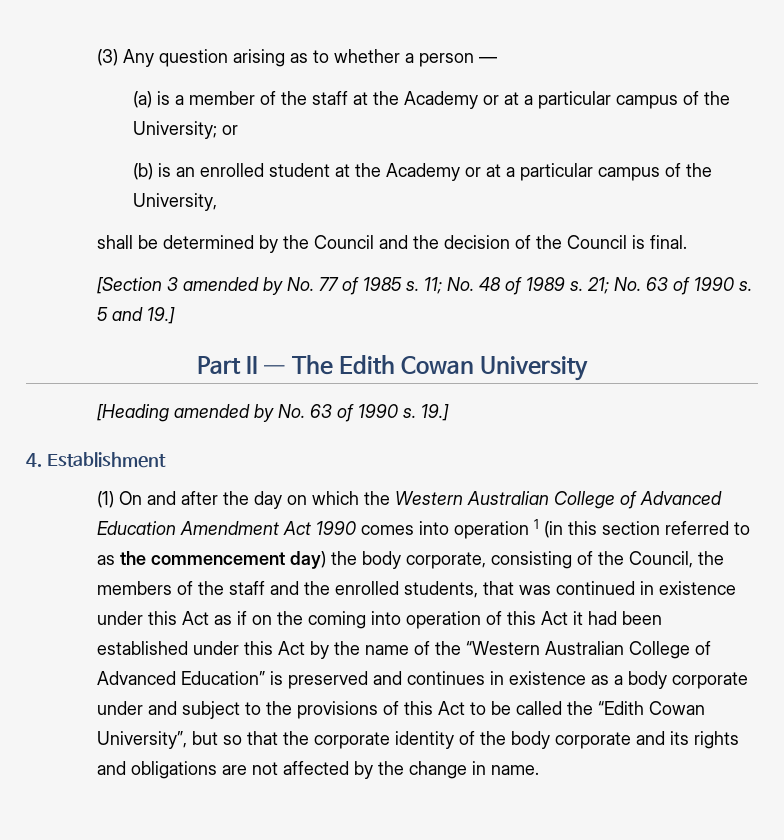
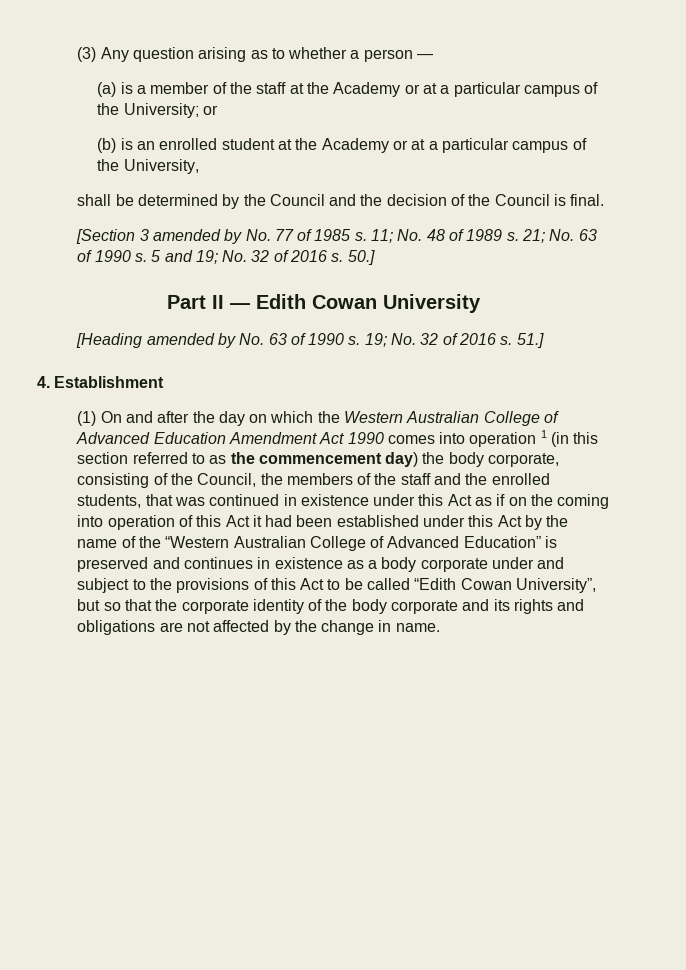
[147,307,176,324] 19.] -> [195,250,375,265] 19; No. 32 of 2016 s. 50.]
[291,355,333,375] The -> (250, 306) none
[421,404,450,421] 19.] -> [364,333,544,348] 19; No. 32 of 2016 s. 51.]
[567,701,594,715] the -> (411, 584) none

